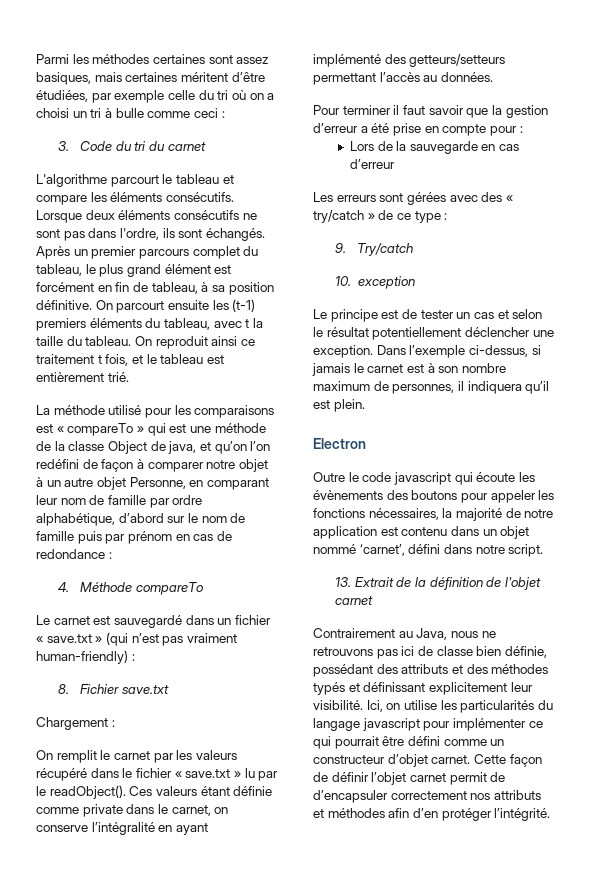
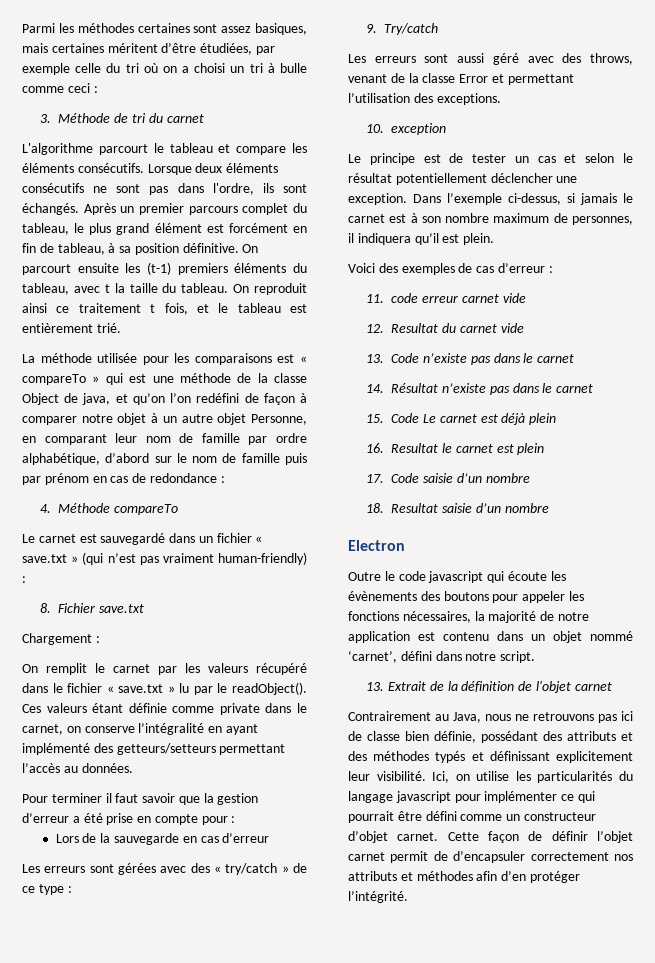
[80,141,132,151] Code du -> [58,113,129,123] Méthode de
[108,405,142,415] utilisé -> [97,353,138,363] utilisée
(414, 249) none -> [348,53,633,65] [348,73,574,85] [348,93,501,105] // Les erreurs sont aussi géré avec des throws, venant de la classe Error et permettant l’utilisation des exceptions.
(365, 405) none -> [348,263,553,275] [366,293,526,303] [366,323,524,333] [366,353,575,365] [366,383,594,395] [366,413,557,425] [366,443,545,455] [366,473,530,483] [366,503,549,513] // Voici des exemples de cas d’erreur : // 11. code erreur carnet vide // 12. Resultat du carnet vide // 13. Code n’existe pas dans le carnet // 14. Résultat n’existe pas dans le carnet // 15. Code Le carnet est déjà plein // 16. Resultat le carnet est plein // 17. Code saisie d’un nombre // 18. Resultat saisie d’un nombre

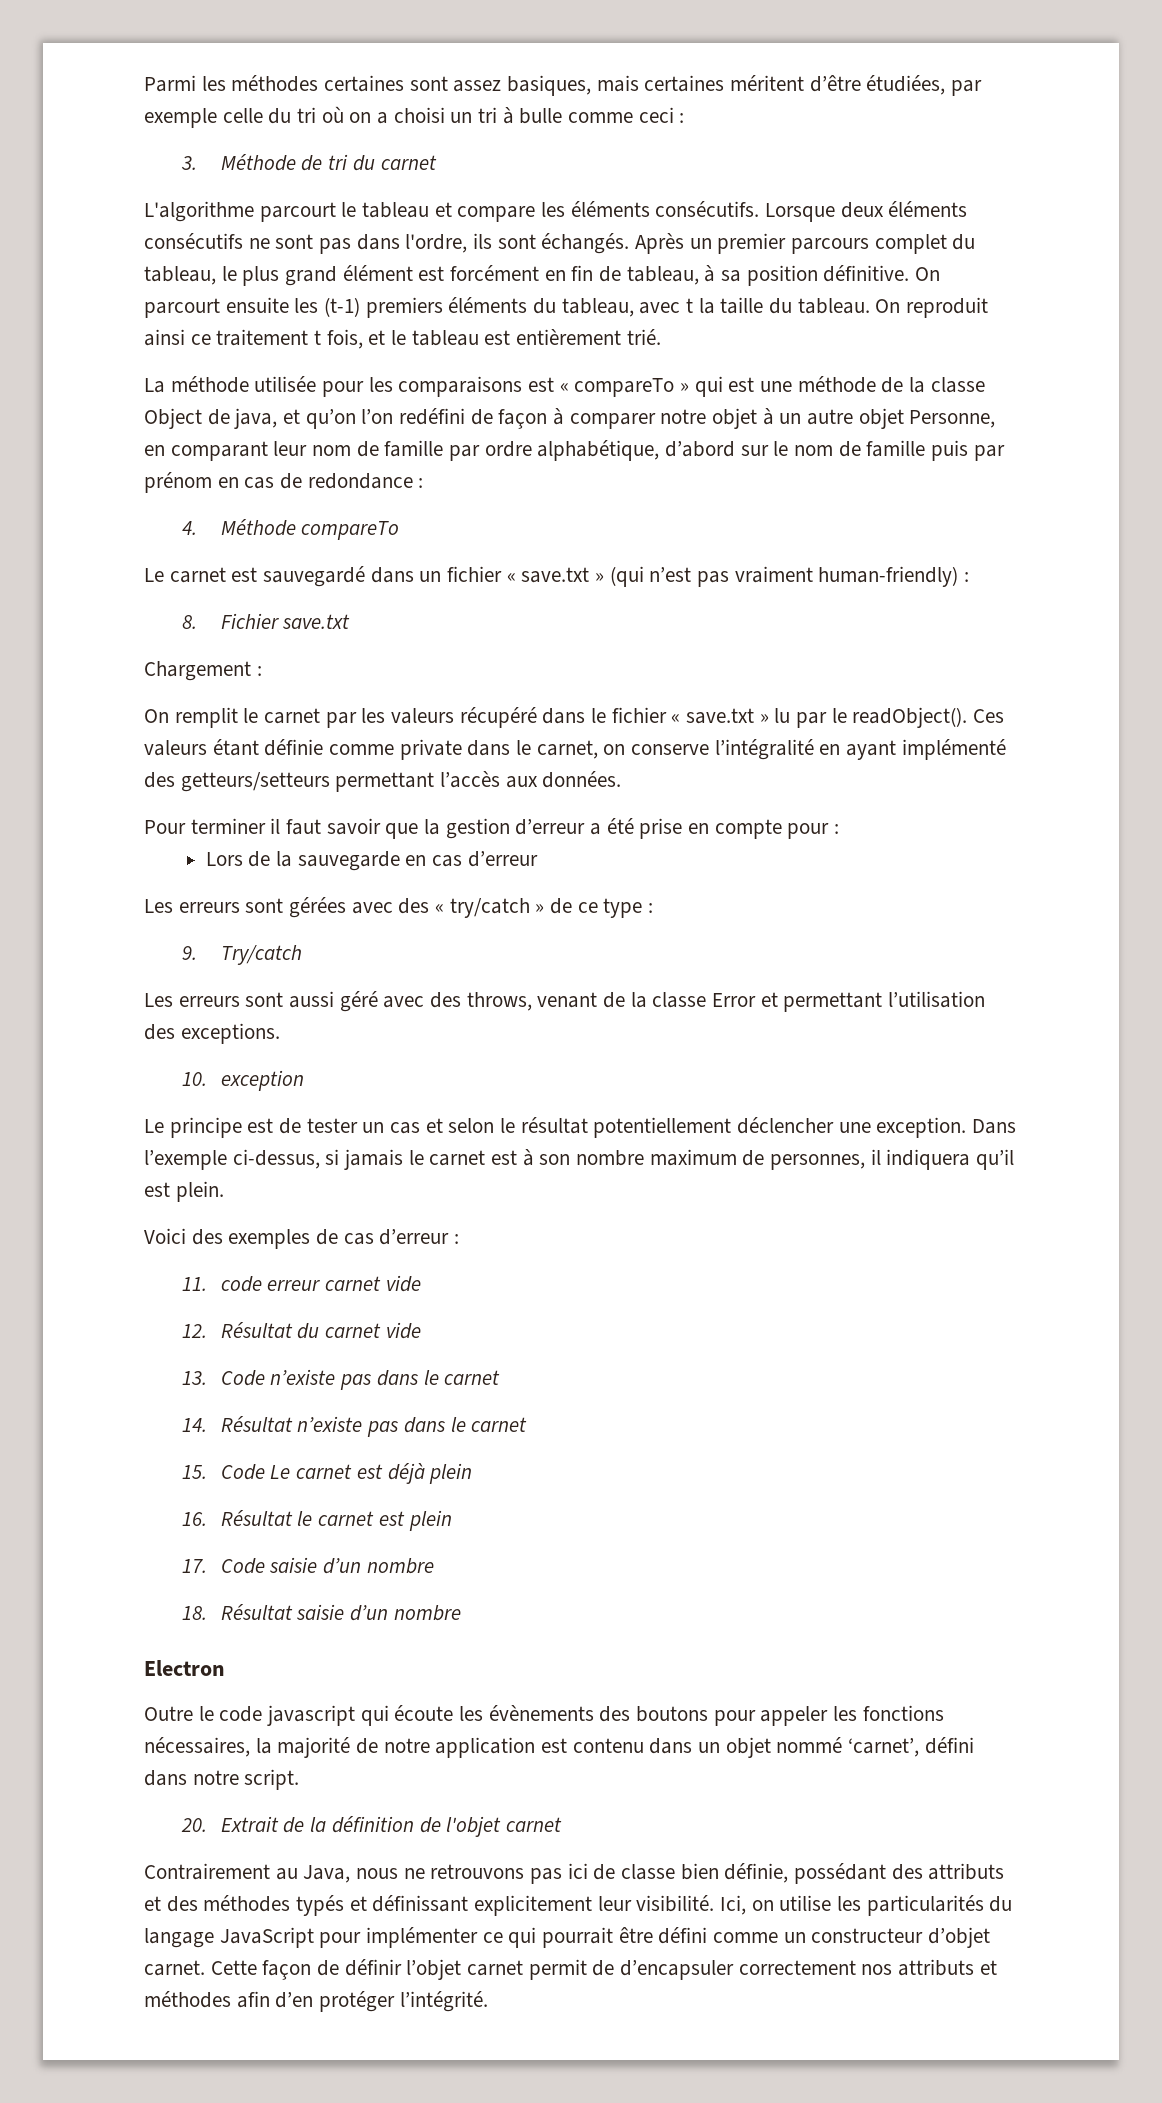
[63,766,78,773] au -> [505,776,538,788] aux
[391,323,439,333] Resultat -> [220,1322,293,1338] Résultat
[391,443,439,453] Resultat -> [220,1510,293,1526] Résultat
[391,503,439,513] Resultat -> [220,1604,293,1620] Résultat
[366,682,385,691] 13. -> [181,1818,208,1832] 20.
[395,791,451,803] javascript -> [219,1927,314,1948] JavaScript

